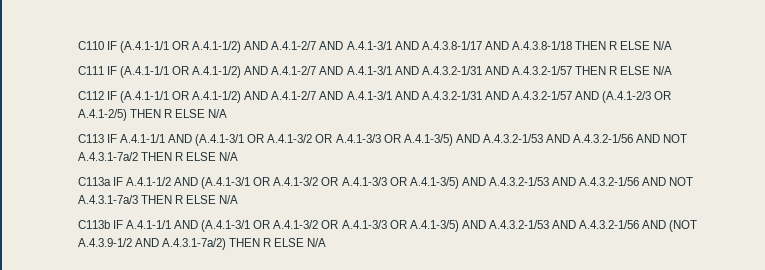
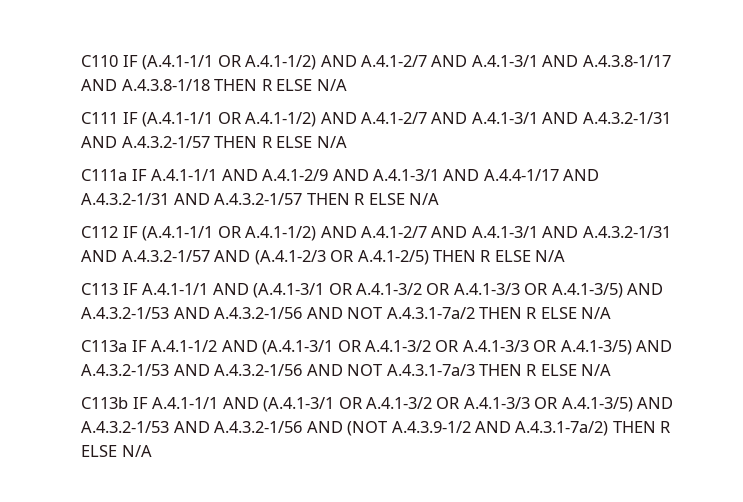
(673, 70) none -> [81,169,600,181] [81,193,439,205] // C111a IF A.4.1-1/1 AND A.4.1-2/9 AND A.4.1-3/1 AND A.4.4-1/17 AND A.4.3.2-1/31 AND A.4.3.2-1/57 THEN R ELSE N/A

